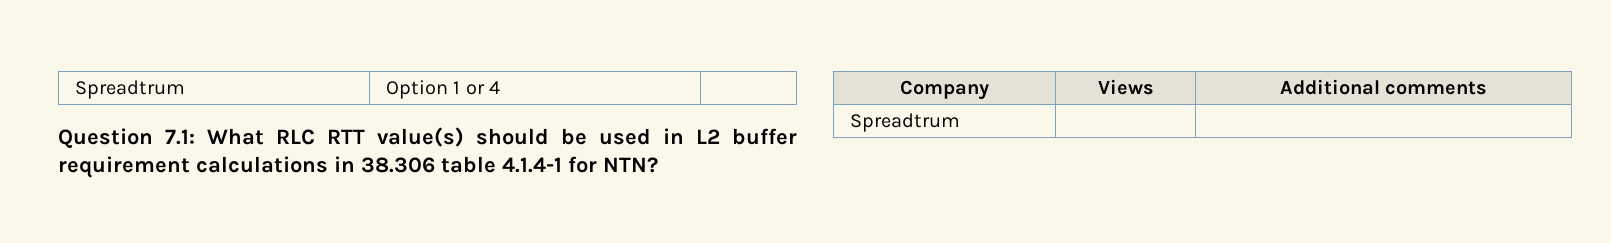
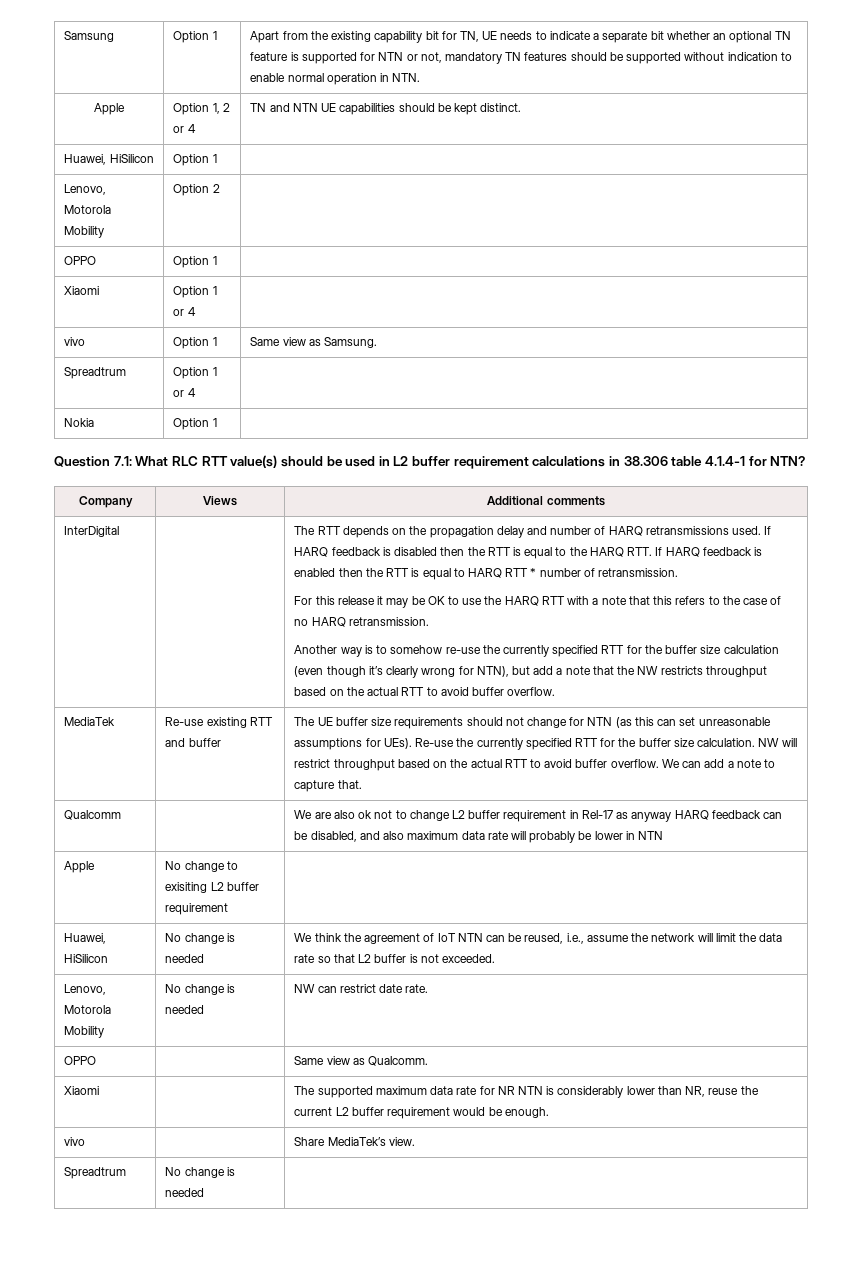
(74, 89) none -> [64,31,115,42] [173,31,217,43] [250,31,791,43] [250,52,792,64] [250,73,421,85] [94,103,125,115] [173,103,230,115] [173,124,196,133] [250,103,522,115] [64,154,154,165] [173,154,217,166] [64,184,107,195] [64,205,112,214] [64,226,105,238] [173,184,220,196] [64,256,97,265] [173,256,217,268] [64,286,100,295] [173,286,217,298] [173,307,196,316] [64,337,86,346] [173,337,217,349] [250,337,378,348] Samsung | Option 1 | Apart from the existing capability bit for TN, UE needs to indicate a separate bit whether an optional TN feature is supported for NTN or not, mandatory TN features should be supported without indication to enable normal operation in NTN. // Apple | Option 1, 2 or 4 | TN and NTN UE capabilities should be kept distinct. // Huawei, HiSilicon | Option 1 | // Lenovo, Motorola Mobility | Option 2 | // OPPO | Option 1 | // Xiaomi | Option 1 or 4 | // vivo | Option 1 | Same view as Samsung. //
(500, 87) none -> [64,418,95,427] [173,418,217,430] // Nokia | Option 1 |
[849,113,960,132] Spreadtrum | -> [64,526,120,537] [294,526,772,538] [294,547,763,559] [294,568,679,580] [294,596,782,608] [294,617,429,627] [294,645,779,657] [294,666,767,678] [294,687,556,696] [64,717,116,726] [165,717,273,728] [165,738,221,747] [294,717,771,729] [294,738,797,750] [294,759,776,771] [294,780,362,792] [64,810,122,820] [294,810,783,822] [294,831,664,843] [64,861,96,873] [165,861,238,872] [165,882,259,893] [165,903,229,915] [64,933,107,944] [64,954,109,963] [165,933,235,944] [165,954,205,963] [294,933,783,944] [294,954,496,963] [64,984,107,995] [64,1005,112,1014] [64,1026,105,1038] [165,984,235,995] [165,1005,205,1014] [294,984,429,993] [64,1056,97,1065] [294,1056,429,1066] [64,1086,100,1095] [294,1086,759,1098] [294,1107,549,1119] [64,1137,86,1146] [294,1137,415,1146] [64,1167,127,1179] [165,1167,235,1178] [165,1188,205,1197] InterDigital | | The RTT depends on the propagation delay and number of HARQ retransmissions used. If HARQ feedback is disabled then the RTT is equal to the HARQ RTT. If HARQ feedback is enabled then the RTT is equal to HARQ RTT * number of retransmission. // For this release it may be OK to use the HARQ RTT with a note that this refers to the case of no HARQ retransmission. // Another way is to somehow re-use the currently specified RTT for the buffer size calculation (even though it’s clearly wrong for NTN), but add a note that the NW restricts throughput based on the actual RTT to avoid buffer overflow. // MediaTek | Re-use existing RTT and buffer | The UE buffer size requirements should not change for NTN (as this can set unreasonable assumptions for UEs). Re-use the currently specified RTT for the buffer size calculation. NW will restrict throughput based on the actual RTT to avoid buffer overflow. We can add a note to capture that. // Qualcomm | | We are also ok not to change L2 buffer requirement in Rel-17 as anyway HARQ feedback can be disabled, and also maximum data rate will probably be lower in NTN // Apple | No change to exisiting L2 buffer requirement | // Huawei, HiSilicon | No change is needed | We think the agreement of IoT NTN can be reused, i.e., assume the network will limit the data rate so that L2 buffer is not exceeded. // Lenovo, Motorola Mobility | No change is needed | NW can restrict date rate. // OPPO | | Same view as Qualcomm. // Xiaomi | | The supported maximum data rate for NR NTN is considerably lower than NR, reuse the current L2 buffer requirement would be enough. // vivo | | Share MediaTek’s view. // Spreadtrum | No change is needed

